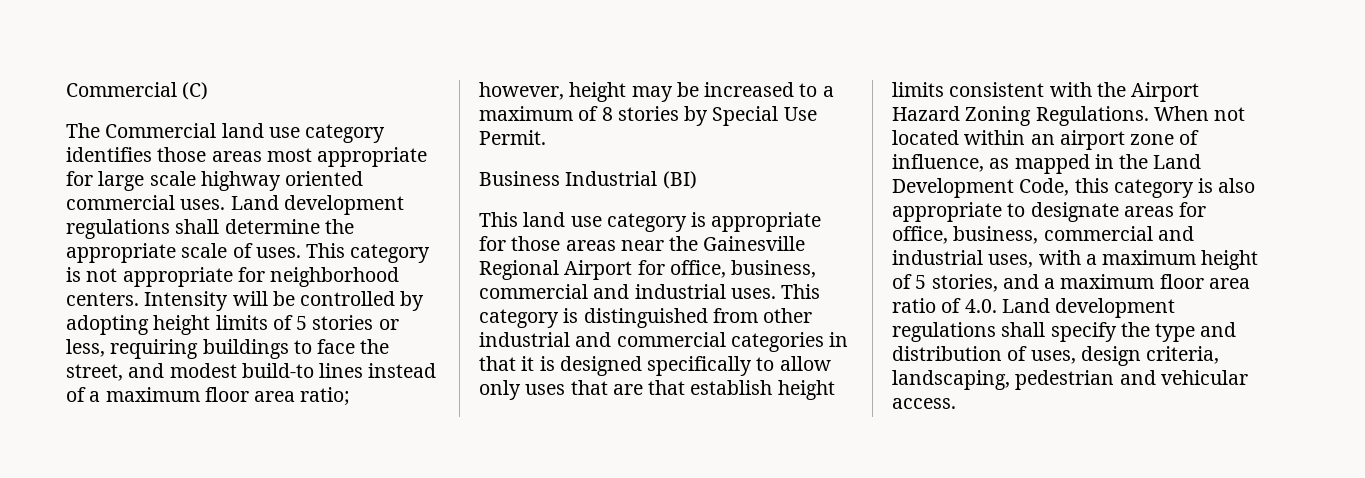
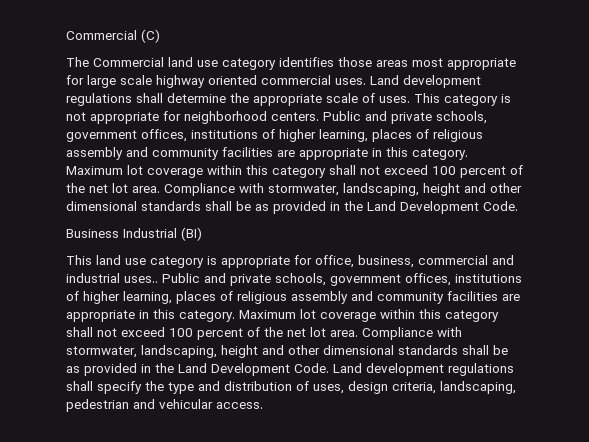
[144,291,425,311] [66,315,399,335] [66,339,390,359] [66,363,437,381] [66,387,351,406] [479,82,834,102] [479,106,817,126] [479,130,546,145] Intensity will be controlled by adopting height limits of 5 stories or less, requiring buildings to face the street, and modest build-to lines instead of a maximum floor area ratio; however, height may be increased to a maximum of 8 stories by Special Use Permit. -> [323,111,487,124] [66,129,483,142] [66,147,468,160] [66,165,523,178] [66,183,522,196] [66,201,518,214] Public and private schools, government offices, institutions of higher learning, places of religious assembly and community facilities are appropriate in this category. Maximum lot coverage within this category shall not exceed 100 percent of the net lot area. Compliance with stormwater, landscaping, height and other dimensional standards shall be as provided in the Land Development Code.
[511,236,806,251] [479,260,817,280] [479,284,821,299] [479,308,813,328] [479,332,849,352] [479,356,831,376] [479,380,835,400] [892,82,1200,102] [892,106,1246,126] [892,130,1200,150] [892,154,1202,174] [892,178,1256,198] [892,202,1207,222] [892,226,1194,244] [892,250,1259,270] [892,274,1250,292] [892,298,997,313] those areas near the Gainesville Regional Airport for office, business, commercial and industrial uses. This category is distinguished from other industrial and commercial categories in that it is designed specifically to allow only uses that are that establish height limits consistent with the Airport Hazard Zoning Regulations. When not located within an airport zone of influence, as mapped in the Land Development Code, this category is also appropriate to designate areas for office, business, commercial and industrial uses, with a maximum height of 5 stories, and a maximum floor area ratio of 4.0. -> [315,255,514,268] [66,273,522,286] [66,291,520,304] [66,309,499,322] [66,327,462,340] [66,345,508,358] [66,363,329,376] office, business, commercial and industrial uses.. Public and private schools, government offices, institutions of higher learning, places of religious assembly and community facilities are appropriate in this category. Maximum lot coverage within this category shall not exceed 100 percent of the net lot area. Compliance with stormwater, landscaping, height and other dimensional standards shall be as provided in the Land Development Code.

